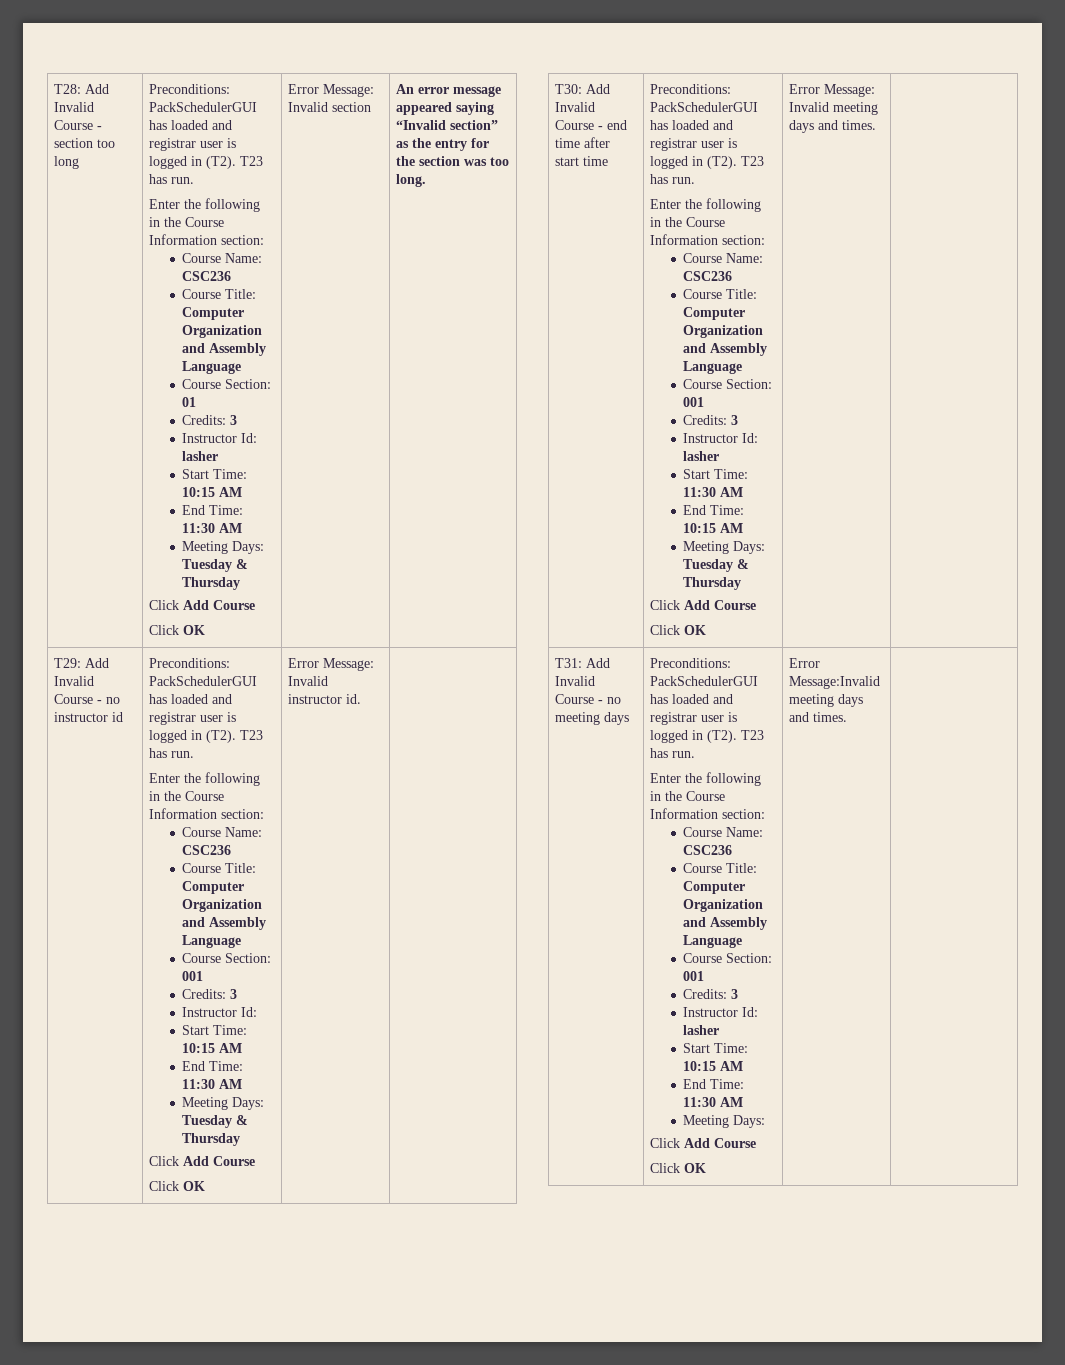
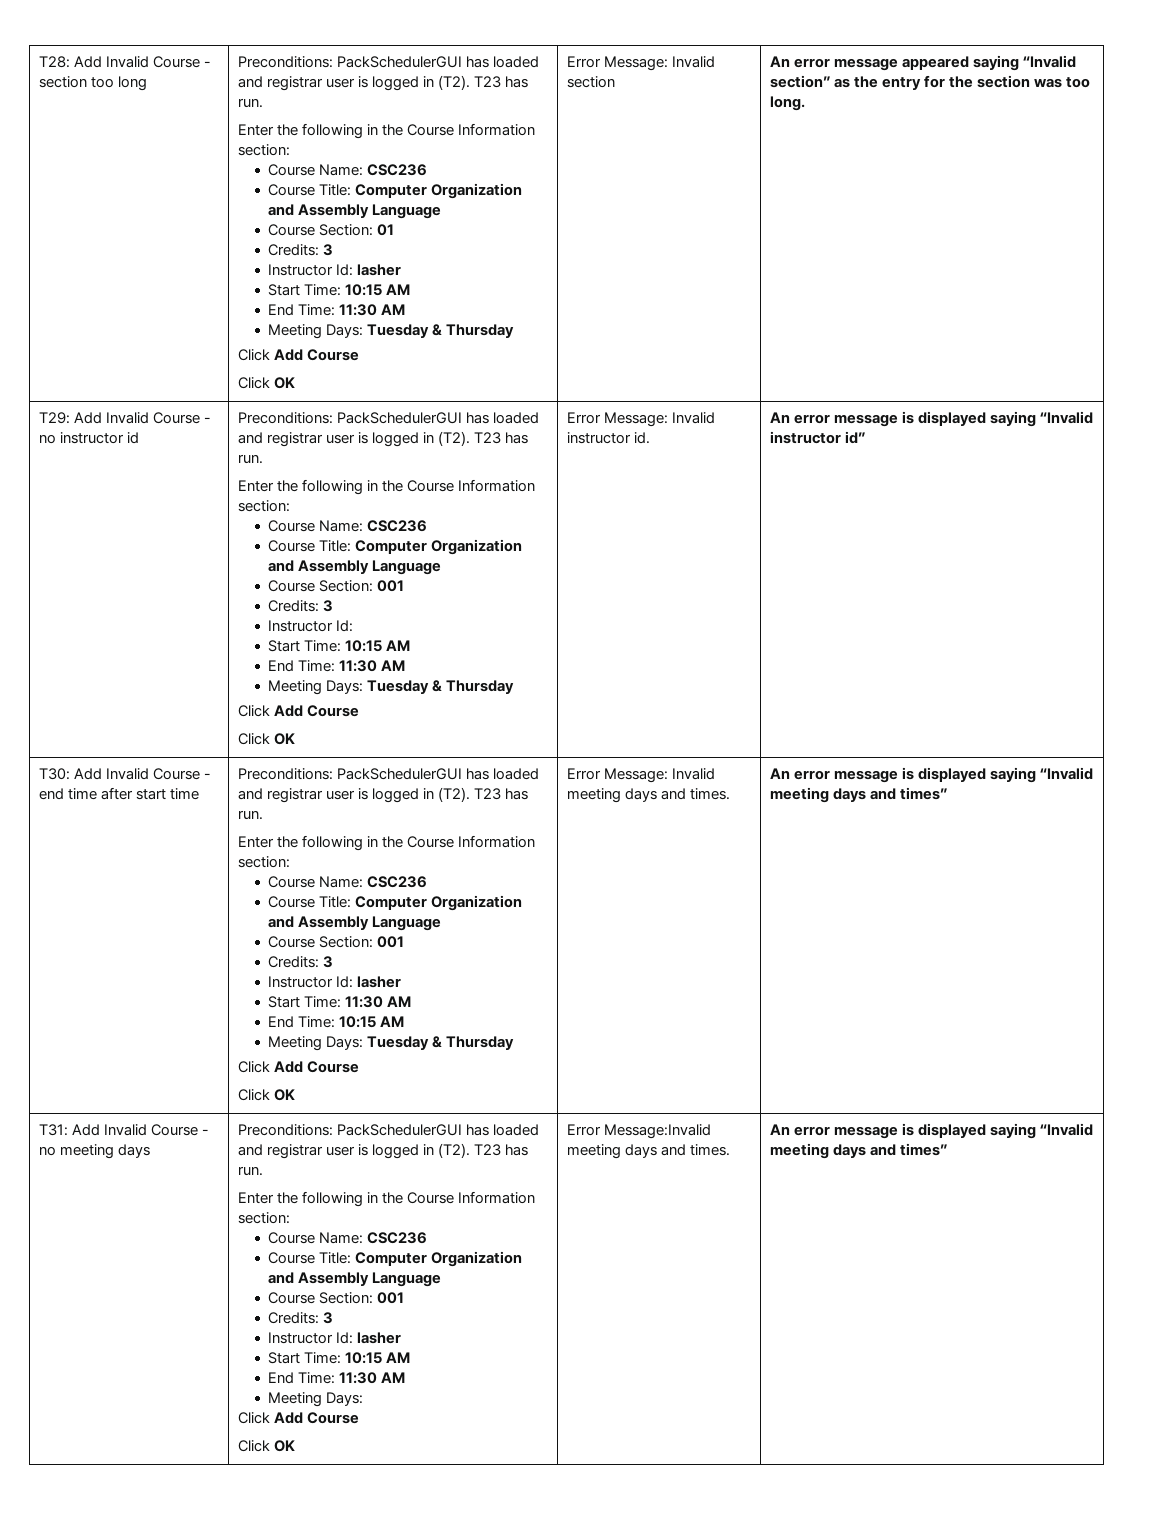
(362, 699) none -> [769,411,1094,427] [769,431,865,444] An error message is displayed saying “Invalid instructor id”
(877, 125) none -> [769,767,1094,783] [769,787,948,803] An error message is displayed saying “Invalid meeting days and times”
(848, 717) none -> [769,1123,1094,1139] [769,1143,948,1159] An error message is displayed saying “Invalid meeting days and times”

